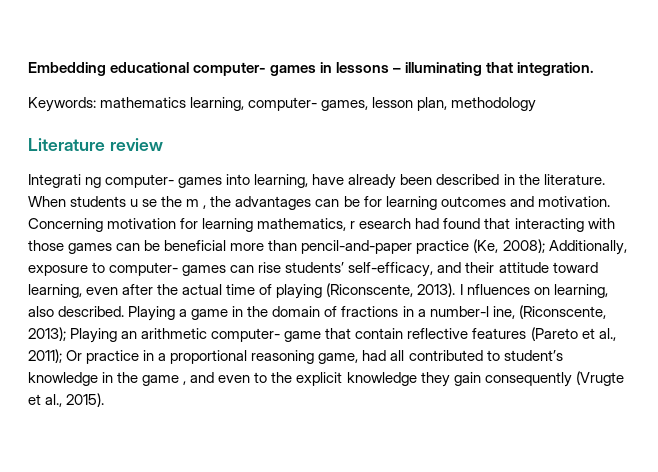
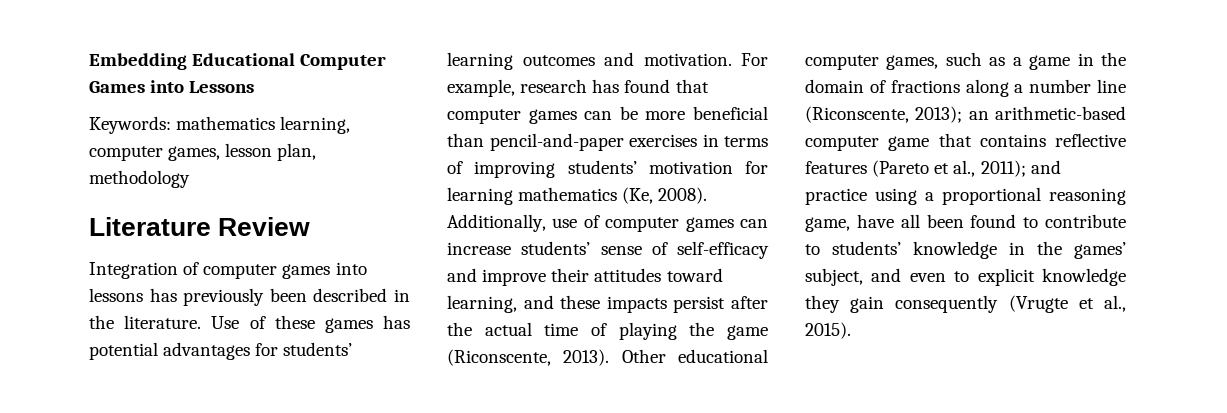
[110,62,595,76] educational computer- games in lessons – illuminating that integration. -> [192,53,387,70] [89,80,255,93] Educational Computer Games into Lessons
[248,97,318,111] computer- -> [89,146,163,161] computer
[109,138,163,151] [28,174,397,189] review // Integrati ng computer- games into learning, have already -> [218,217,311,236] [89,262,367,279] [89,288,265,306] Review // Integration of computer games into lessons has previously
[28,196,610,210] [28,218,615,232] [28,239,627,255] [28,262,598,277] [28,284,119,298] When students u se the m , the advantages can be for learning outcomes and motivation. Concerning motivation for learning mathematics, r esearch had found that interacting with those games can be beneficial more than pencil-and-paper practice (Ke, 2008); Additionally, exposure to computer- games can rise students’ self-efficacy, and their attitude toward learning, even -> [211,315,410,333] [89,342,353,360] [447,52,768,70] [447,79,709,97] [447,106,768,124] [447,133,768,151] [447,160,768,178] [447,187,708,205] [447,214,768,232] [447,241,769,259] [447,268,723,286] [447,295,726,313] Use of these games has potential advantages for students’ learning outcomes and motivation. For example, research has found that computer games can be more beneficial than pencil-and-paper exercises in terms of improving students’ motivation for learning mathematics (Ke, 2008). Additionally, use of computer games can increase students’ sense of self-efficacy and improve their attitudes toward learning, and these impacts persist
[326,283,608,298] [28,306,176,321] (Riconscente, 2013). I nfluences on learning, also described. Playing -> [689,322,768,340] [447,349,768,366] [805,52,1006,70] the game (Riconscente, 2013). Other educational computer games, such as
[402,305,606,319] [28,327,281,343] in a number-l ine, (Riconscente, 2013); Playing an arithmetic computer- -> [965,79,1126,97] [805,106,1126,123] [805,136,879,151] along a number line (Riconscente, 2013); an arithmetic-based computer
[355,328,404,339] contain -> [979,134,1046,147] contains
[66,350,155,364] Or practice in -> [1030,160,1061,174] [805,188,917,205] and practice using
[362,350,563,361] had all contributed to student’s -> [856,214,1126,228] [805,241,901,255] have all been found to contribute to students’
[142,375,187,386] game , -> [1074,242,1126,259] [805,268,863,286] games’ subject,
[271,372,293,383] the -> (970, 276) none

